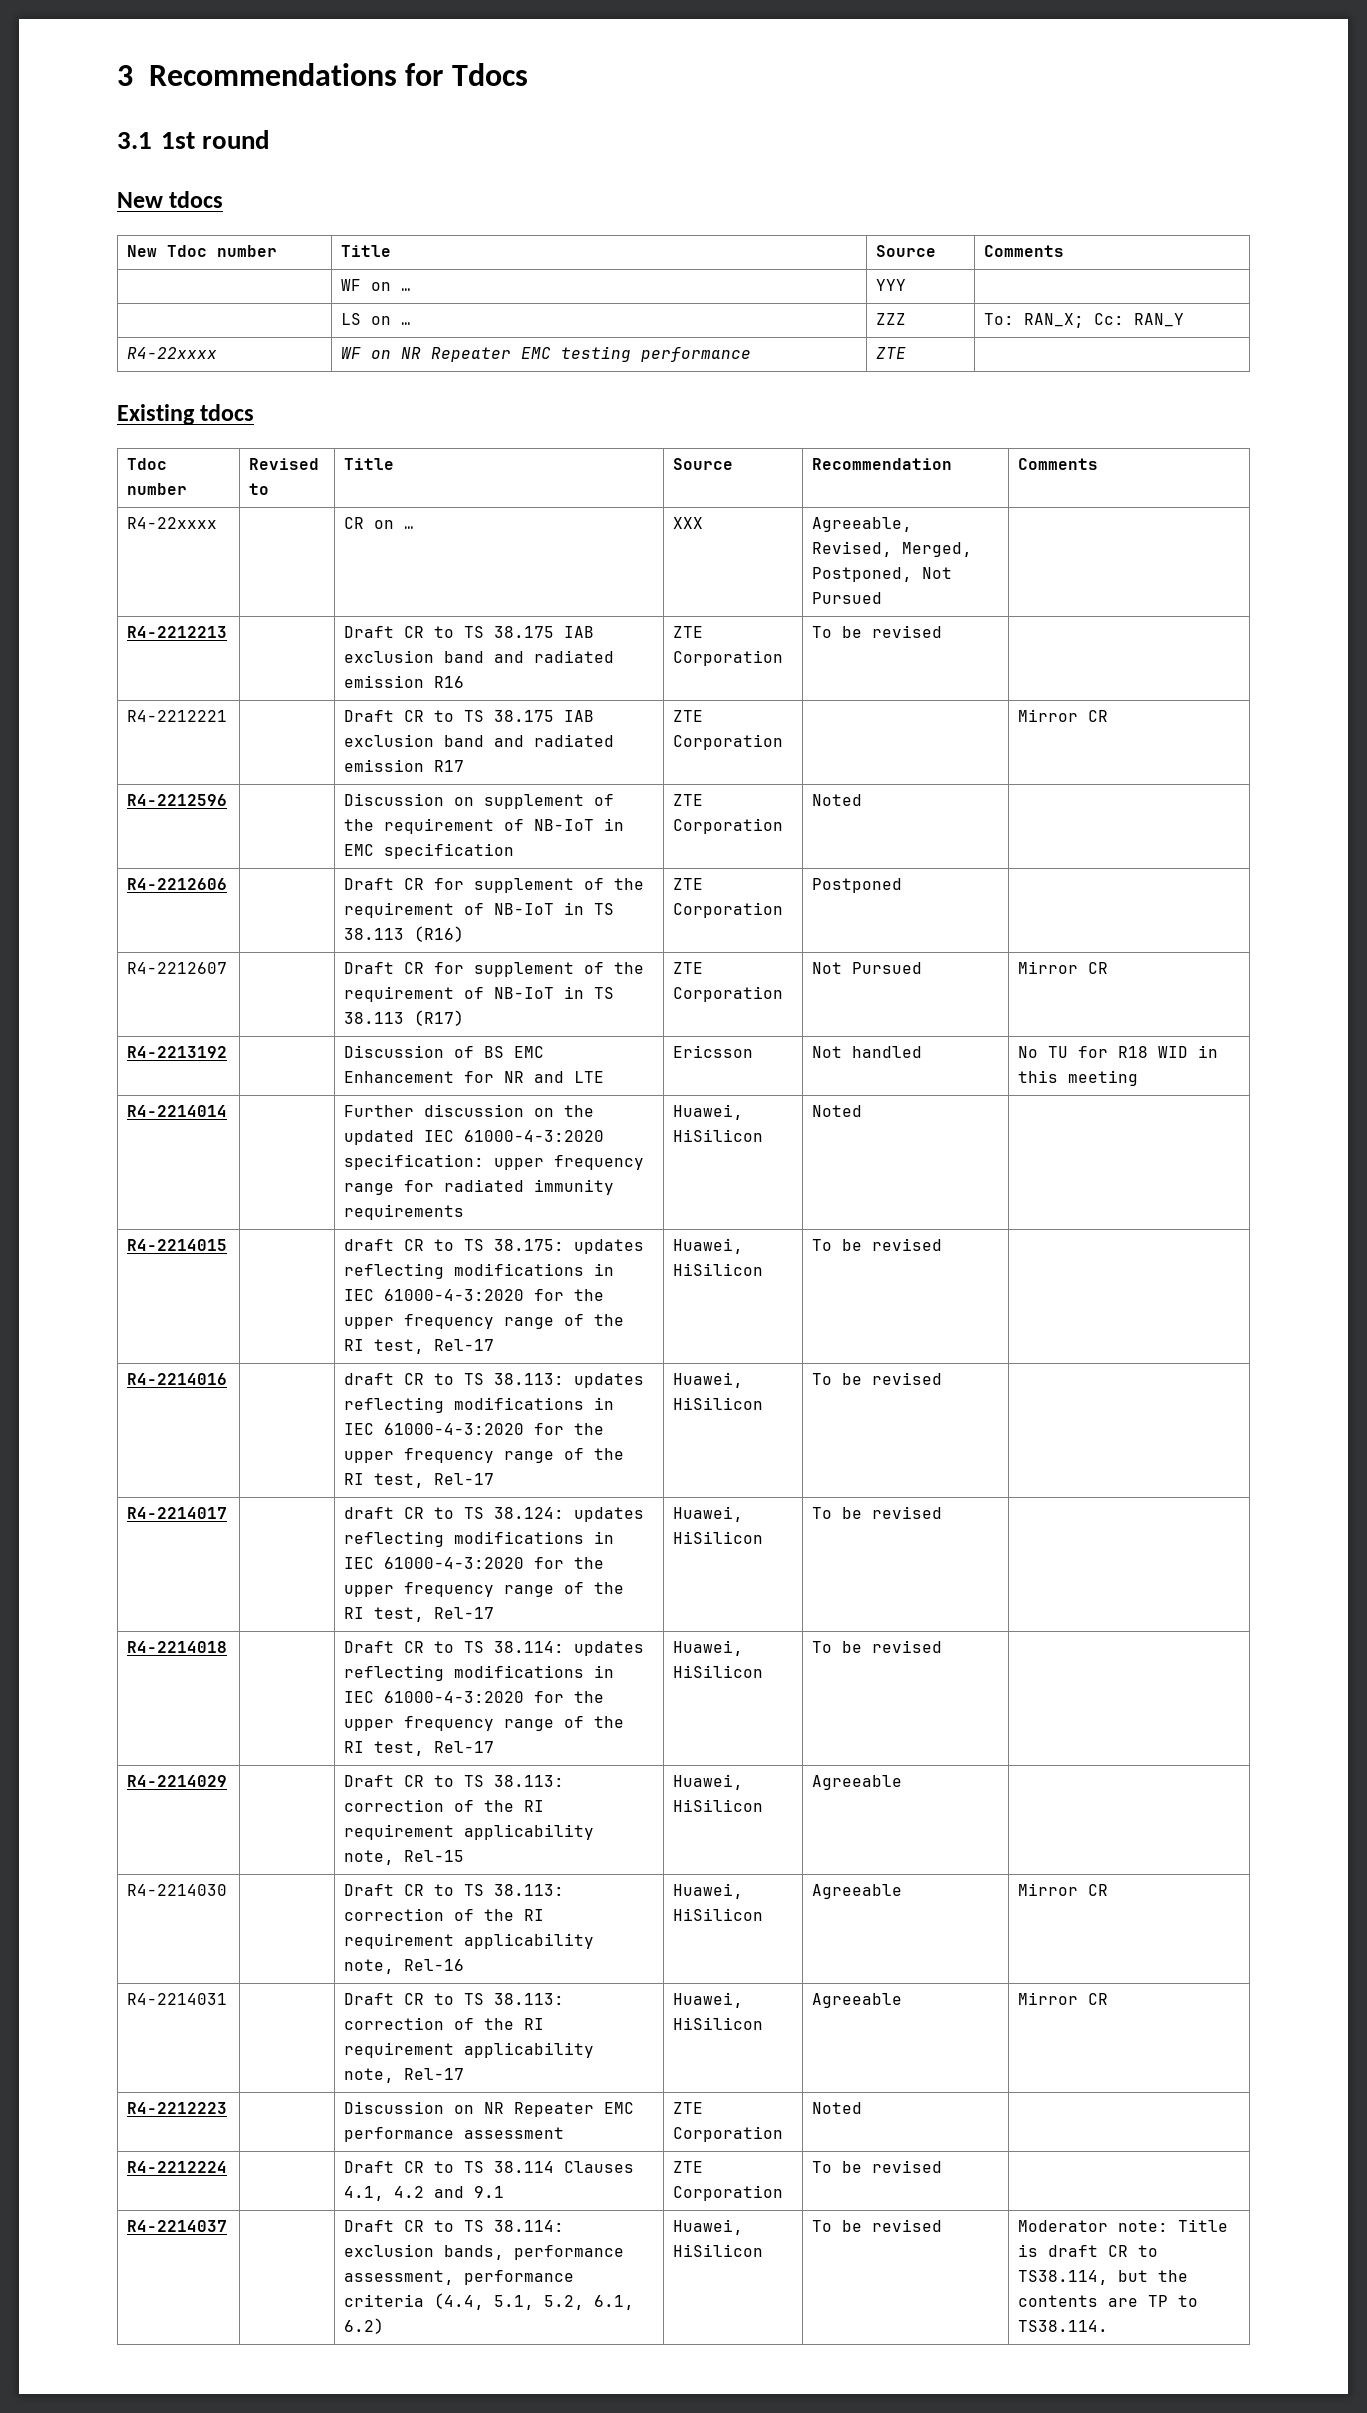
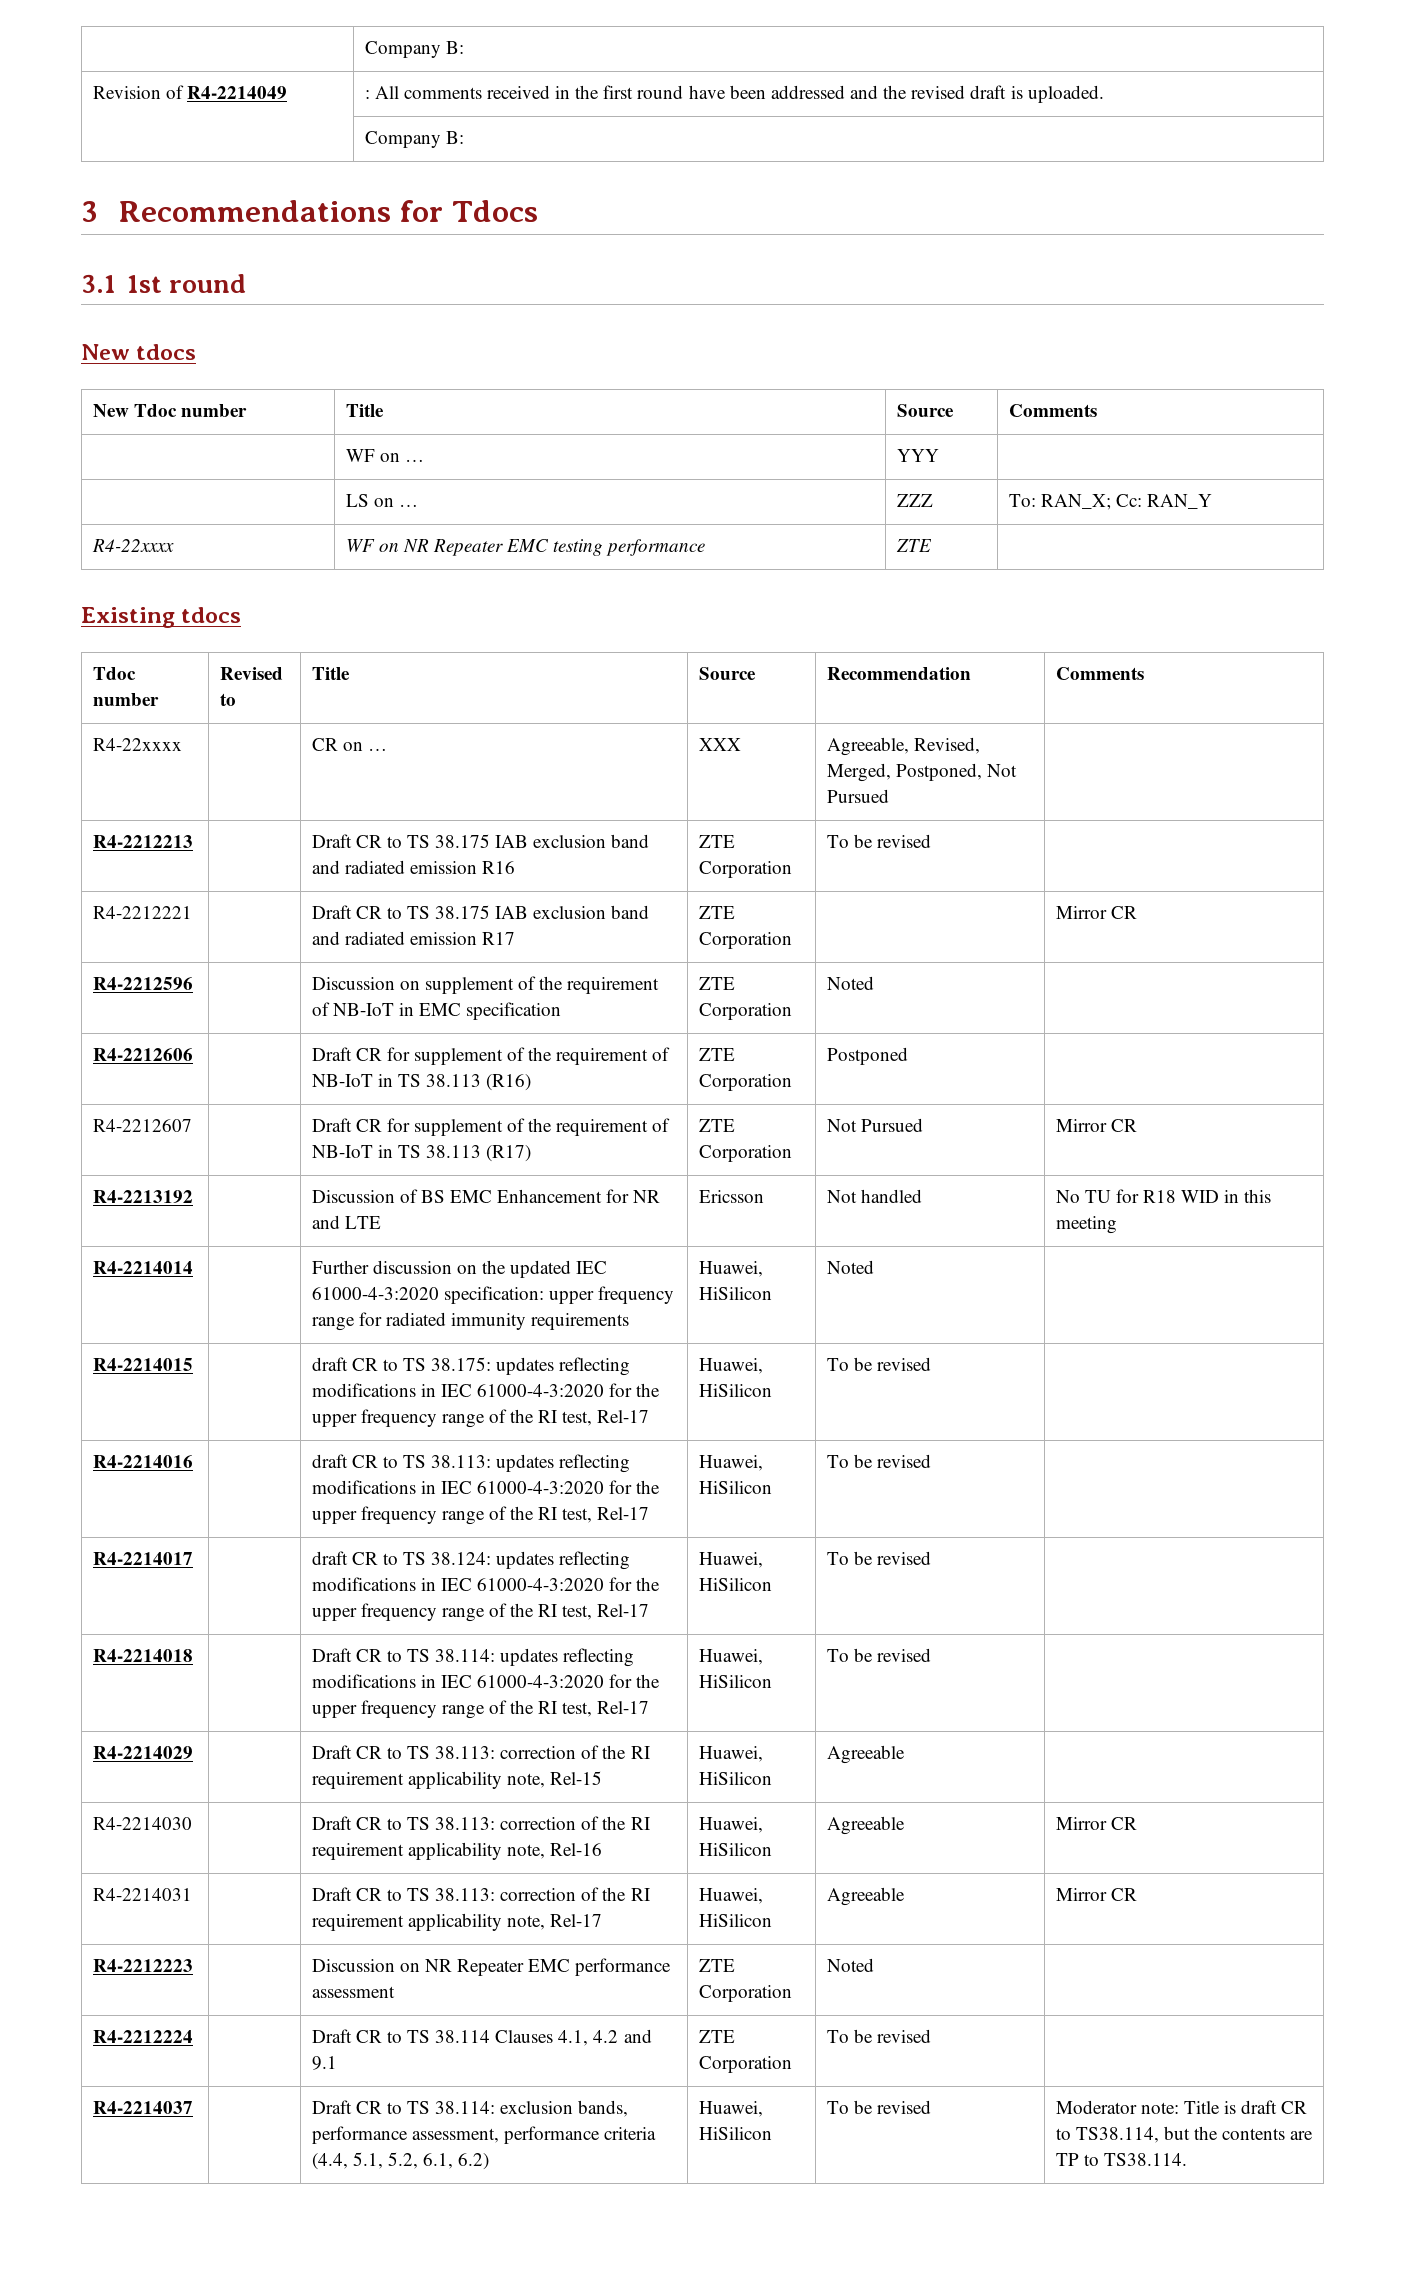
(117, 75) none -> [364,41,464,58] [92,85,287,99] [364,85,1104,103] [364,131,464,148] | Company B: // Revision of R4-2214049 | : All comments received in the first round have been addressed and the revised draft is uploaded. // | Company B: //

